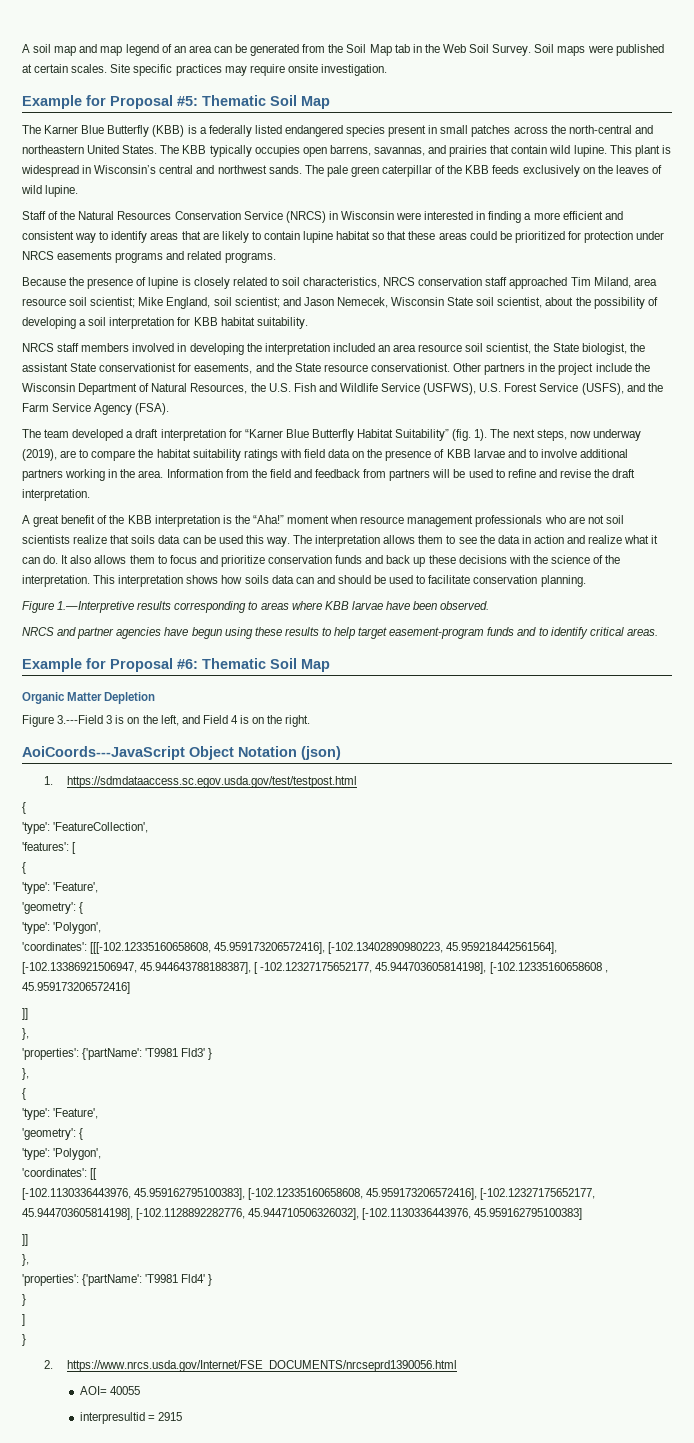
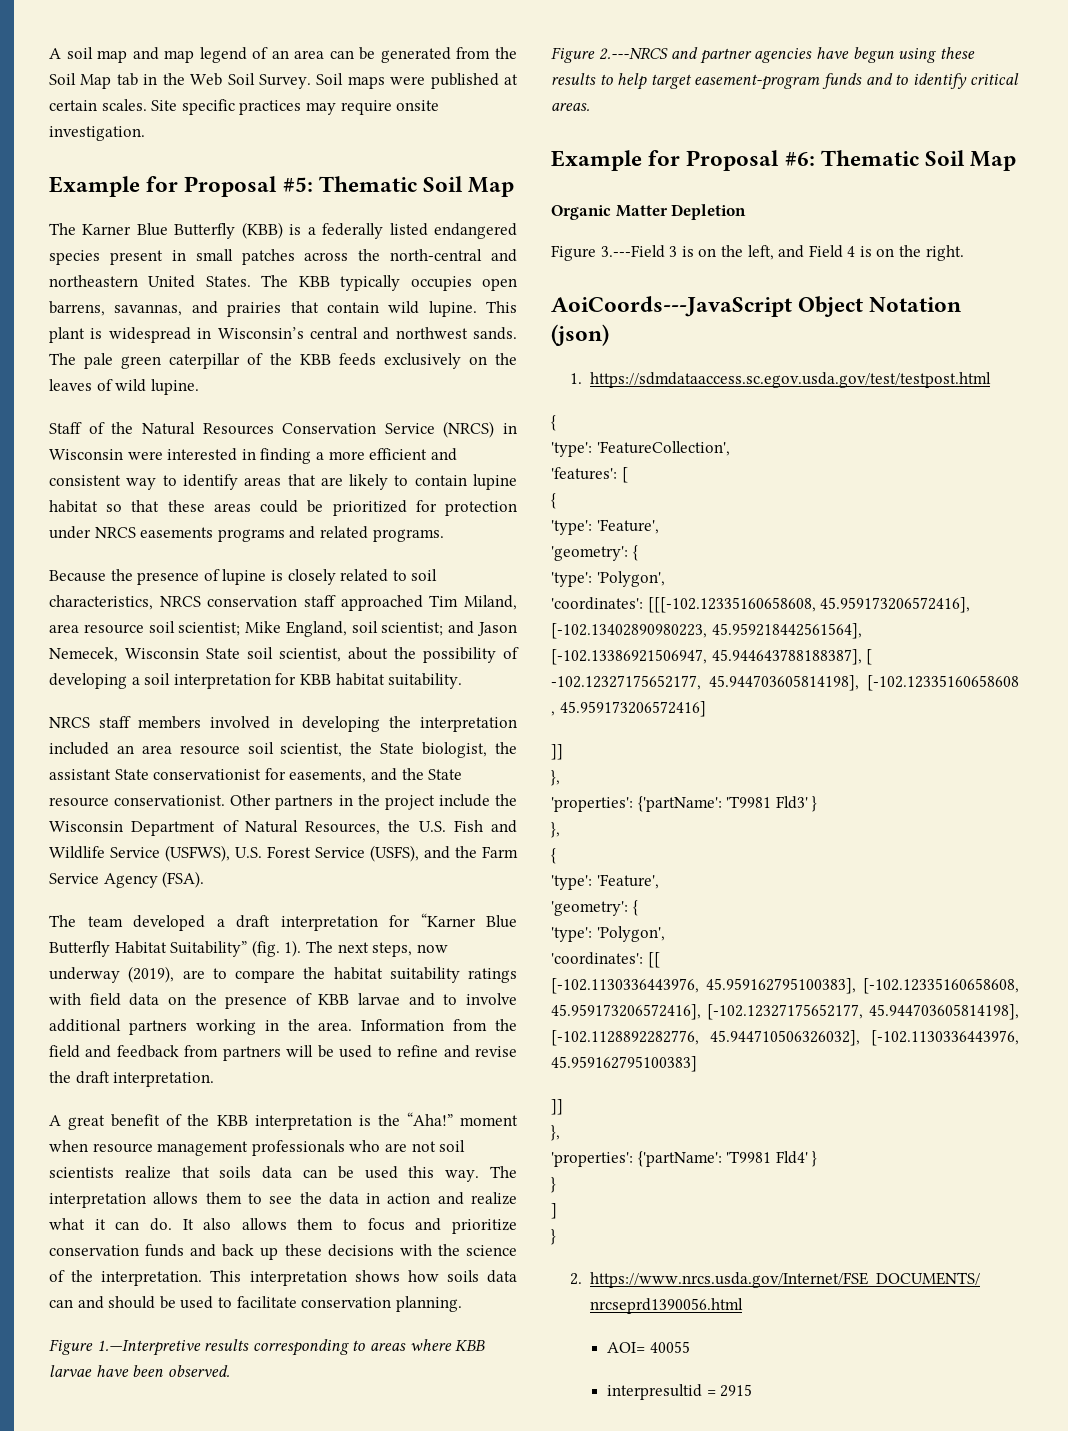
[22,627,54,636] NRCS -> [551,47,668,63] Figure 2.---NRCS

